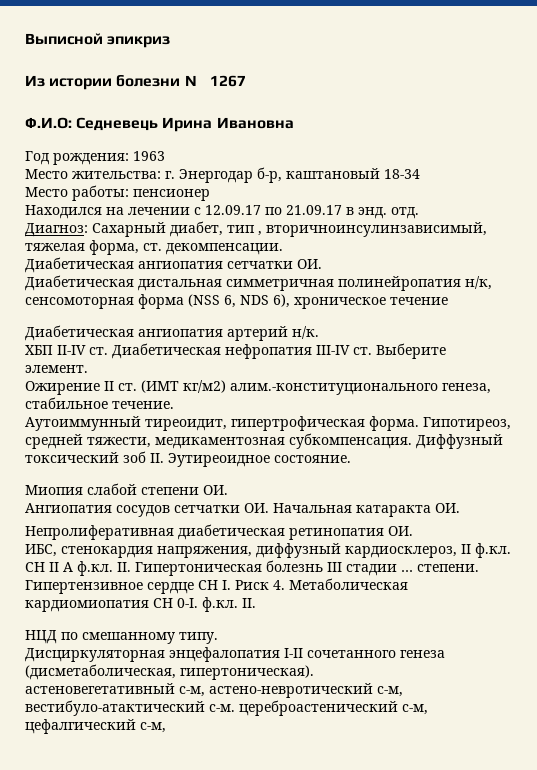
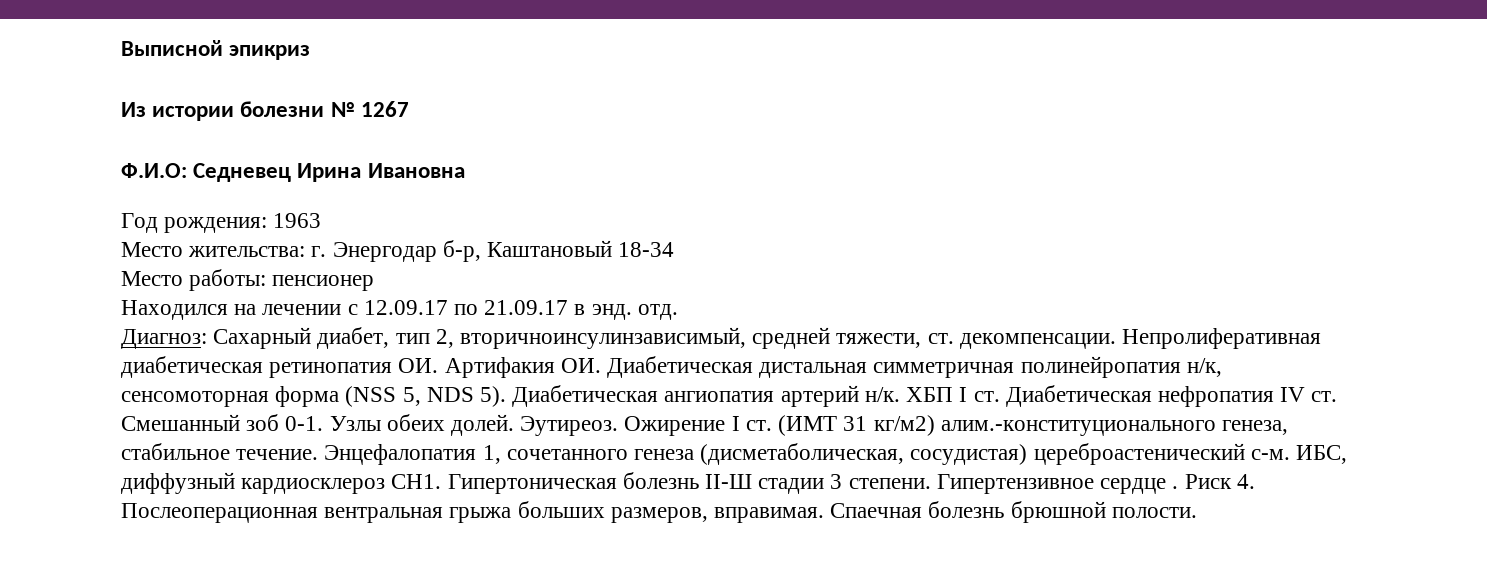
[76,117,159,131] Седневець -> [193,163,292,182] Седневец
[286,168,380,179] каштановый -> [487,240,613,257] Каштановый
[258,222,487,237] [25,240,139,255] , вторичноинсулинзависимый, тяжелая форма, -> [435,327,922,349] 2, вторичноинсулинзависимый, средней тяжести,
[25,257,322,273] // Диабетическая ангиопатия сетчатки ОИ. // -> [1122,328,1322,349] [121,356,601,378] Непролиферативная диабетическая ретинопатия ОИ. Артифакия ОИ.
[224,294,448,309] 6, NDS 6), хроническое течение // -> [402,386,507,407] 5, NDS 5).
[25,345,86,355] // ХБП II-IV -> [906,387,968,402] ХБП I
[316,343,446,359] [25,365,88,373] [25,381,114,395] III-IV ст. Выберите элемент. // Ожирение II -> [1280,387,1338,402] [121,414,740,436] IV ст. Смешанный зоб 0-1. Узлы обеих долей. Эутиреоз. Ожирение I
(179, 386) none -> [843,416,868,431] 31
[25,416,511,431] [25,433,503,449] [25,451,351,467] [25,483,228,495] [25,503,460,517] [25,524,413,540] [25,543,511,558] [25,560,479,576] [25,578,408,594] [25,597,256,612] [25,630,218,644] [25,647,445,662] [25,664,314,680] [25,683,403,698] [25,700,428,716] [25,719,166,734] // Аутоиммунный тиреоидит, гипертрофическая форма. Гипотиреоз, средней тяжести, медикаментозная субкомпенсация. Диффузный токсический зоб II. Эутиреоидное состояние. // Миопия слабой степени ОИ. // Ангиопатия сосудов сетчатки ОИ. Начальная катаракта ОИ. // Непролиферативная диабетическая ретинопатия ОИ. // ИБС, стенокардия напряжения, диффузный кардиосклероз, II ф.кл. СН II А ф.кл. II. Гипертоническая болезнь III стадии … степени. Гипертензивное сердце СН I. Риск 4. Метаболическая кардиомиопатия СН 0-I. ф.кл. II. // НЦД по смешанному типу. // Дисциркуляторная энцефалопатия I-II сочетанного генеза (дисметаболическая, гипертоническая). // астеновегетативный с-м, астено-невротический с-м, вестибуло-атактический с-м. цереброастенический с-м, цефалгический с-м, -> [324,443,1348,465] [121,472,1255,494] [121,501,1197,523] Энцефалопатия 1, сочетанного генеза (дисметаболическая, сосудистая) цереброастенический с-м. ИБС, диффузный кардиосклероз СН1. Гипертоническая болезнь II-Ш стадии 3 степени. Гипертензивное сердце . Риск 4. Послеоперационная вентральная грыжа больших размеров, вправимая. Спаечная болезнь брюшной полости.

